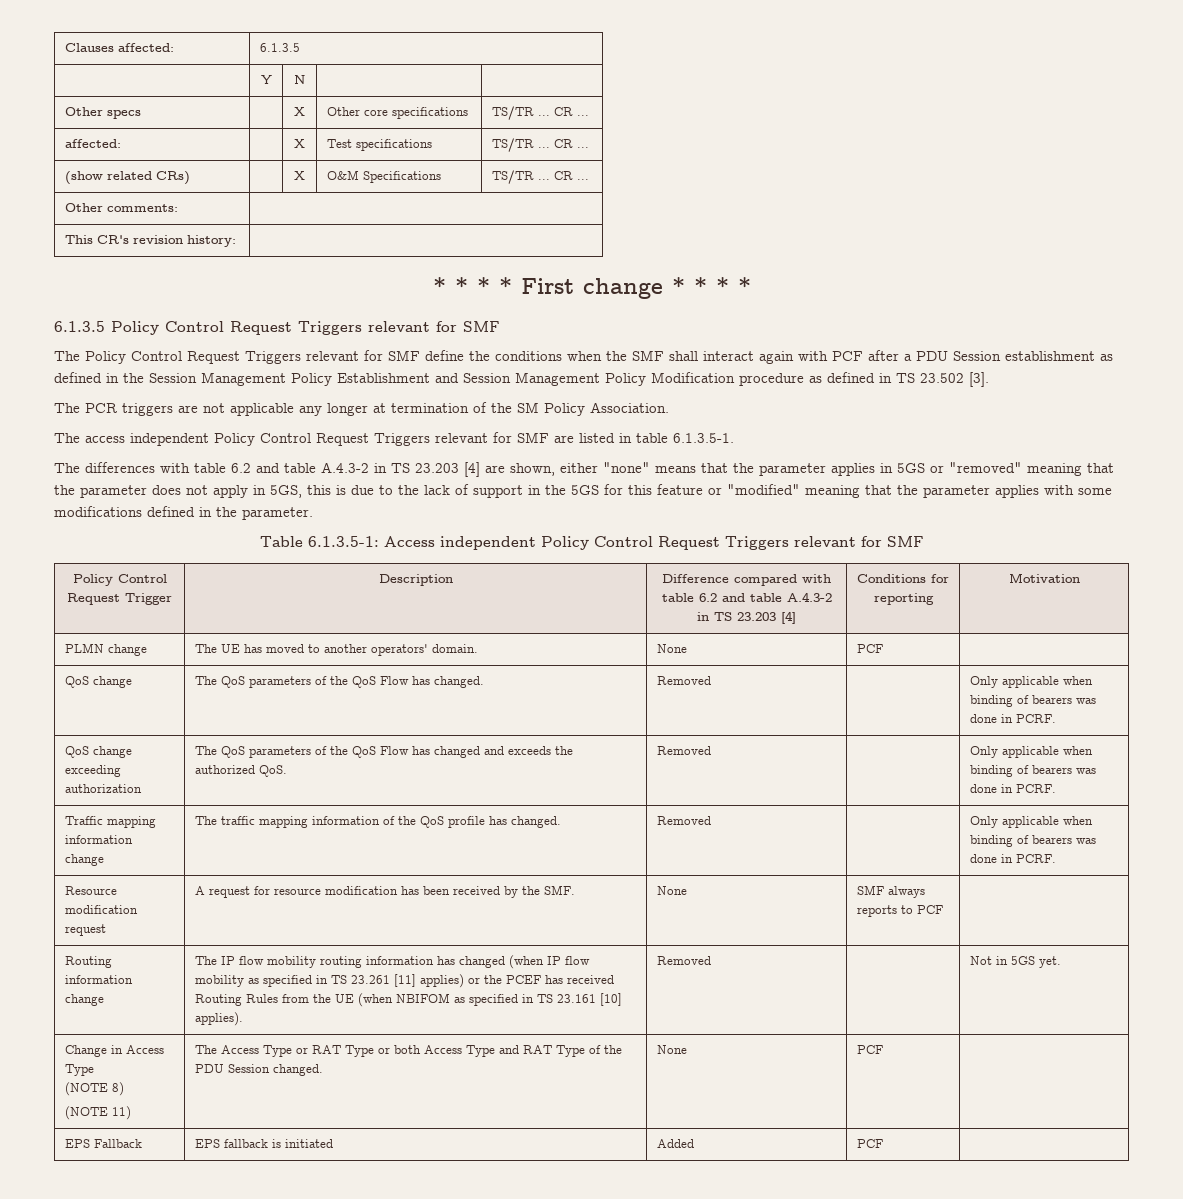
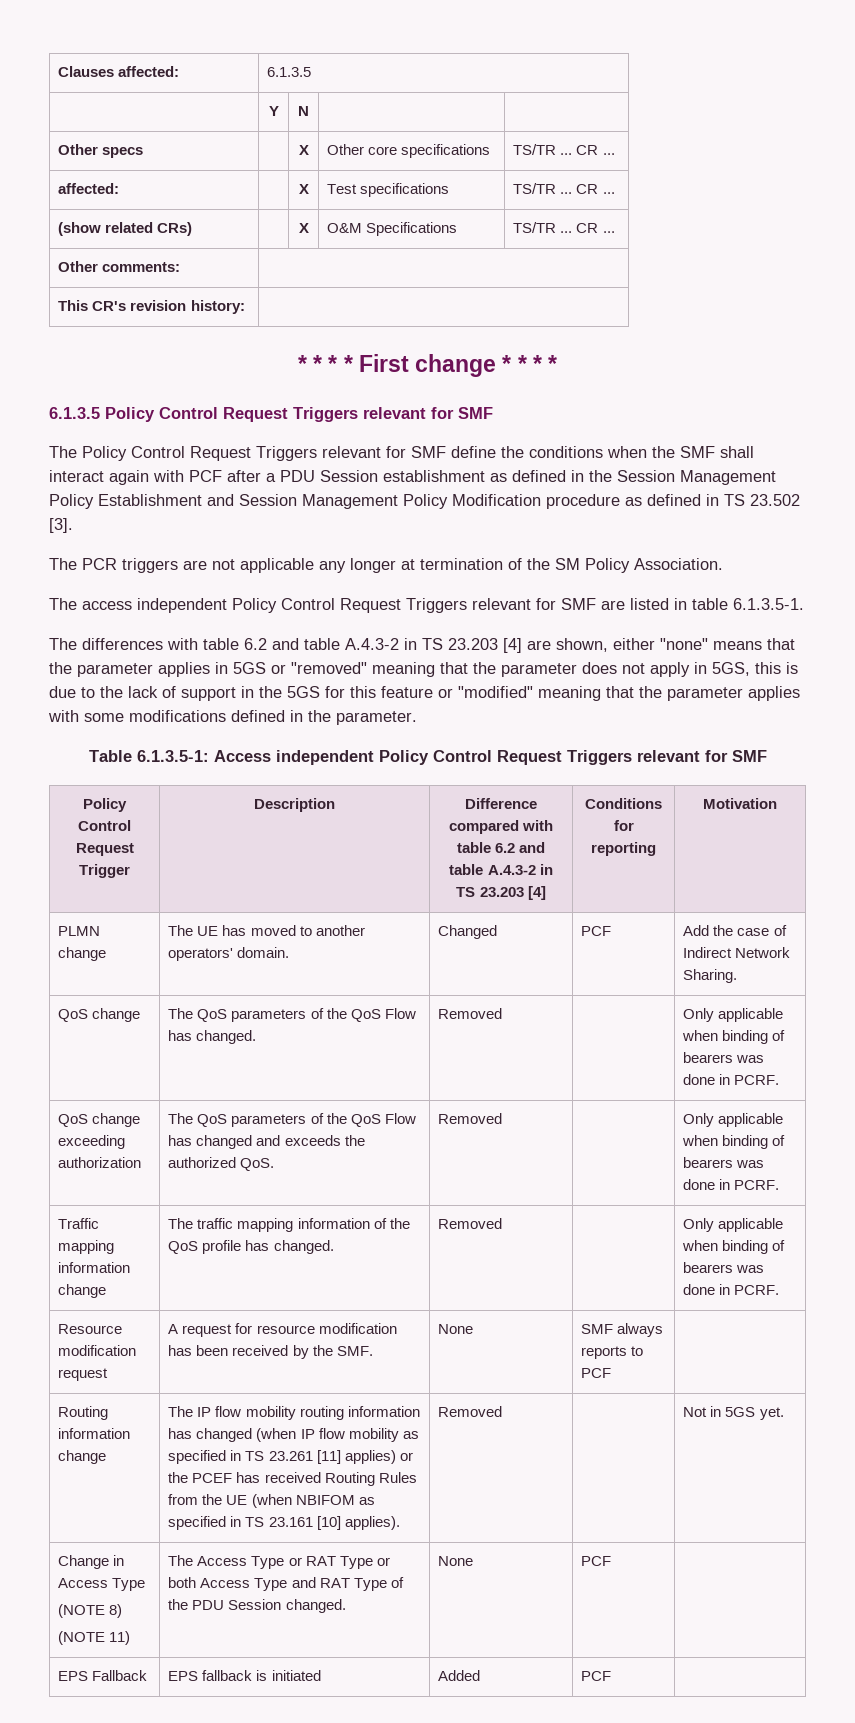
[656,644,687,653] [856,644,883,653] | None | PCF | -> [438,925,498,939] [581,926,612,936] [683,925,787,936] [683,947,791,958] [683,969,738,983] | Changed | PCF | Add the case of Indirect Network Sharing.

